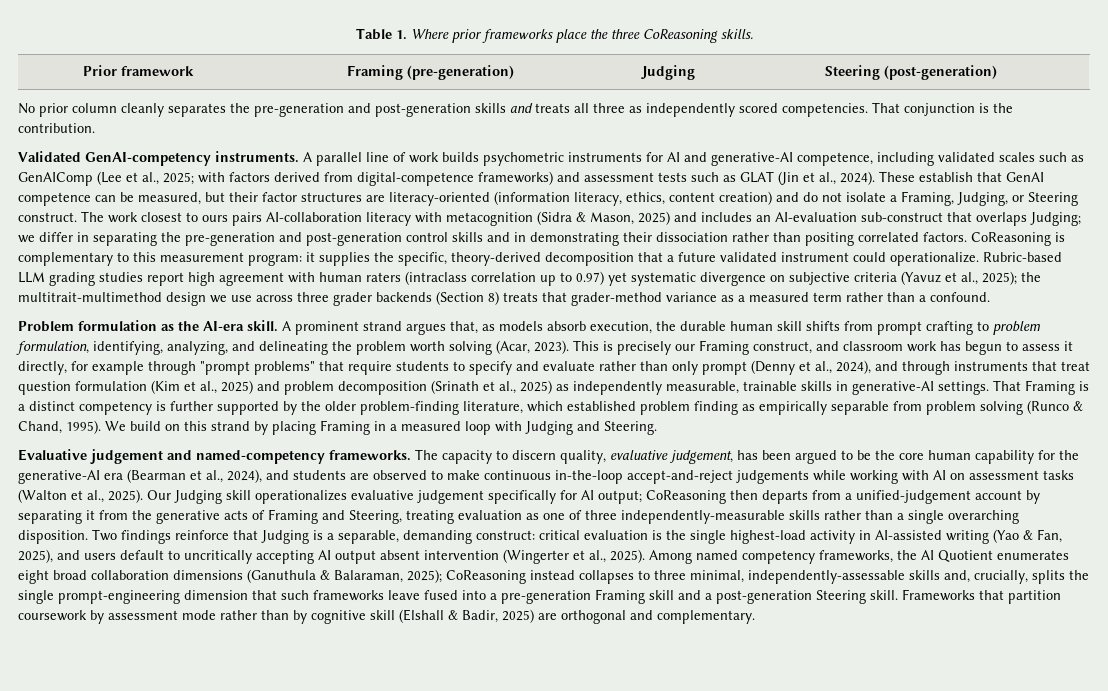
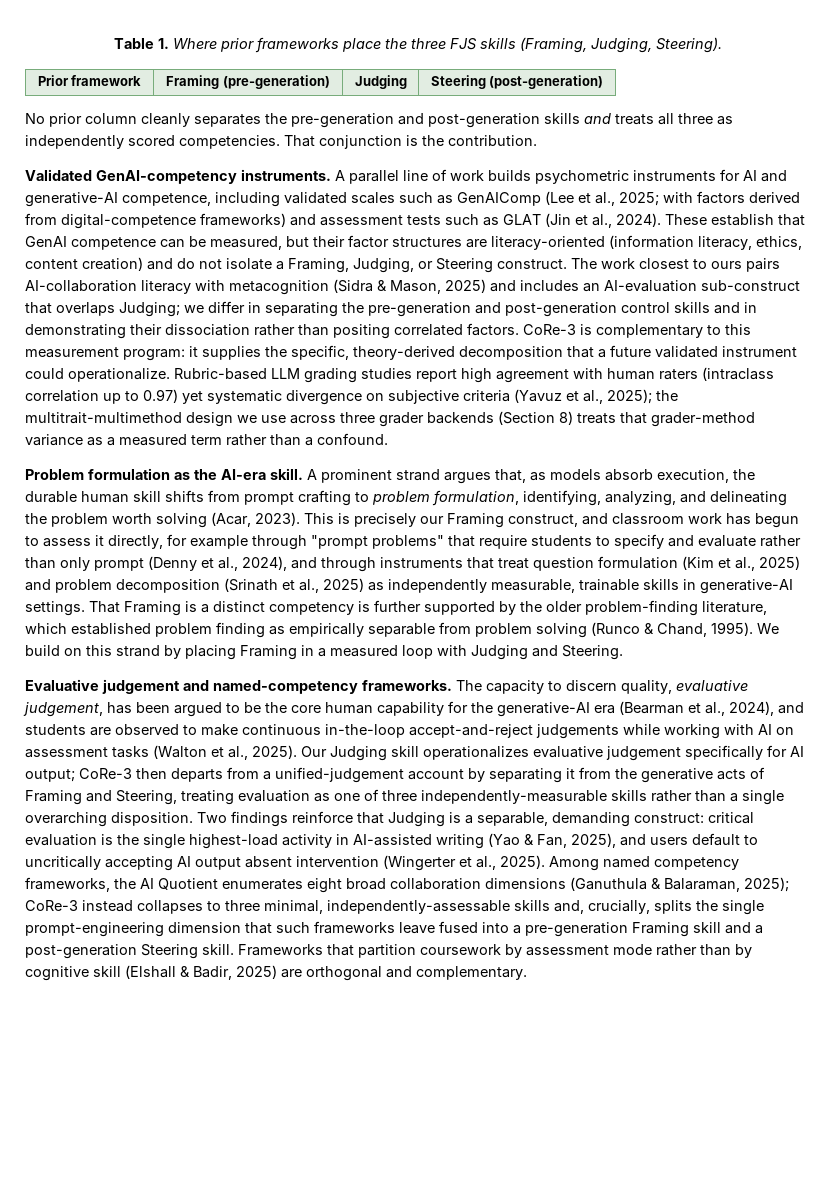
[642,29,753,43] CoReasoning skills. -> [449,37,722,53] FJS skills (Framing, Judging, Steering).
[971,232,1051,246] CoReasoning -> [523,324,576,335] CoRe-3
[646,490,726,504] CoReasoning -> [79,768,132,779] CoRe-3
[446,570,526,584] CoReasoning -> [25,900,78,911] CoRe-3

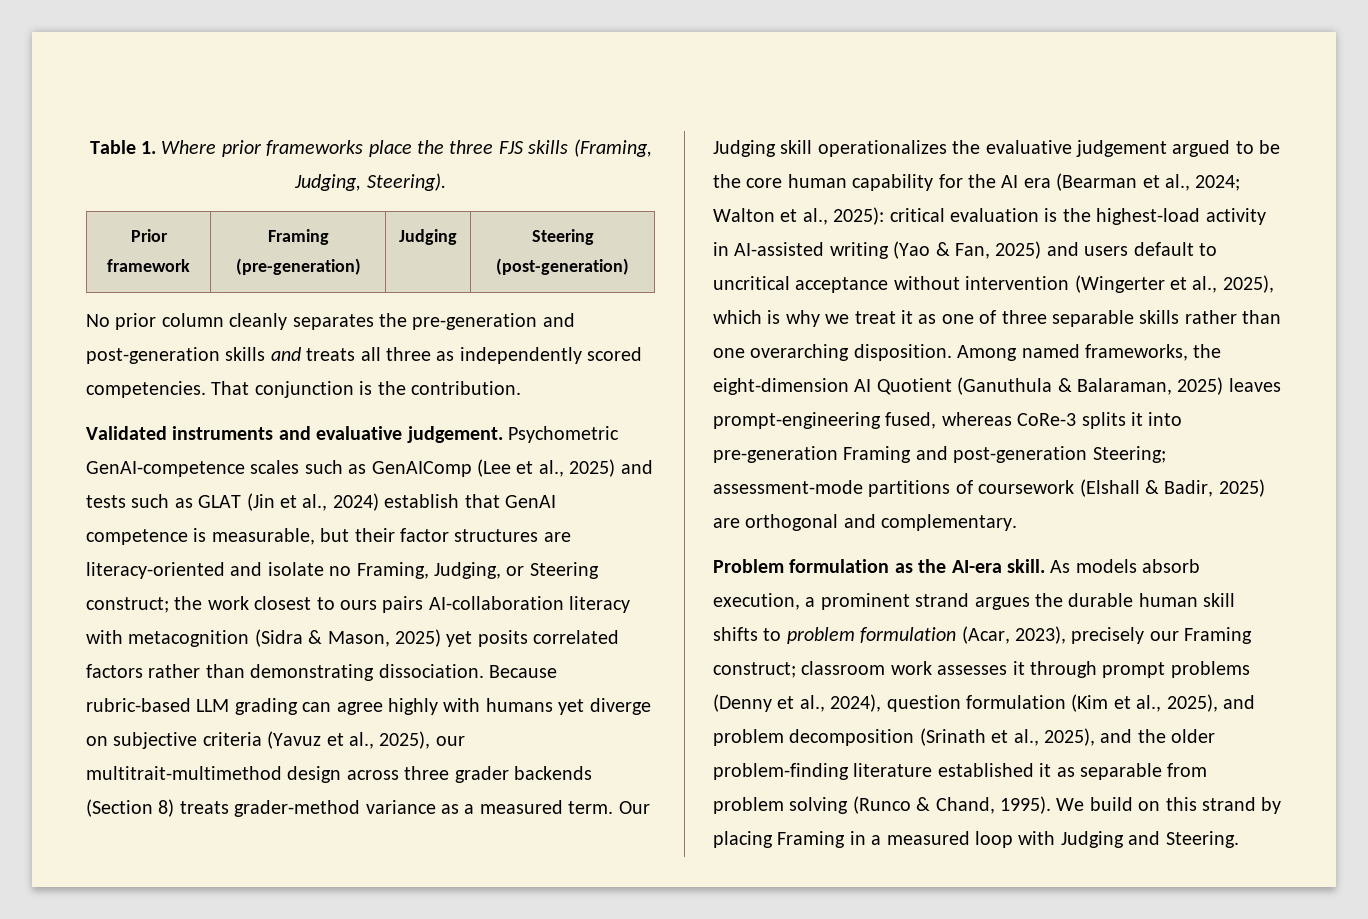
[96,169,787,184] [25,192,347,207] GenAI-competency instruments. A parallel line of work builds psychometric instruments for AI and generative-AI competence, including validated -> [172,426,619,443] [86,461,245,477] instruments and evaluative judgement. Psychometric GenAI-competence
[619,191,800,206] [25,213,403,229] 2025; with factors derived from digital-competence frameworks) and assessment -> [569,459,653,477] 2025) and
[616,213,707,227] 2024). These -> [332,493,379,511] 2024)
[160,236,282,250] can be measured, -> [193,528,315,545] is measurable,
[609,235,802,250] [25,257,284,271] (information literacy, ethics, content creation) and do not isolate a -> [230,562,352,576] and isolate no
[497,258,597,269] construct. The -> [86,596,203,613] construct; the
[490,280,800,292] [25,301,757,317] [25,323,751,339] [25,345,797,361] [25,367,774,383] [25,389,362,405] and includes an AI-evaluation sub-construct that overlaps Judging; we differ in separating the pre-generation and post-generation control skills and in demonstrating their dissociation rather than positing correlated factors. CoRe-3 is complementary to this measurement program: it supplies the specific, theory-derived decomposition that a future validated instrument could operationalize. Rubric-based LLM grading studies report high agreement with human raters (intraclass correlation up to 0.97) yet systematic divergence -> [446,630,620,647] [86,664,557,681] [86,698,651,715] yet posits correlated factors rather than demonstrating dissociation. Because rubric-based LLM grading can agree highly with humans yet diverge
[607,389,678,404] [25,412,286,427] 2025); the multitrait-multimethod design we use -> [379,731,465,749] [86,766,342,783] 2025), our multitrait-multimethod design
[620,412,647,424] that -> (229, 807) none
[191,433,388,446] term rather than a confound. -> [568,801,650,814] [713,140,1281,157] [713,173,1241,191] [713,207,1266,225] [713,241,1217,259] [713,275,1274,293] [713,310,1282,327] [713,344,1222,361] [713,377,1281,395] [713,412,1183,429] [713,446,1166,463] [713,479,1265,497] [713,514,1018,531] term. Our Judging skill operationalizes the evaluative judgement argued to be the core human capability for the AI era (Bearman et al., 2024; Walton et al., 2025): critical evaluation is the highest-load activity in AI-assisted writing (Yao & Fan, 2025) and users default to uncritical acceptance without intervention (Wingerter et al., 2025), which is why we treat it as one of three separable skills rather than one overarching disposition. Among named frameworks, the eight-dimension AI Quotient (Ganuthula & Balaraman, 2025) leaves prompt-engineering fused, whereas CoRe-3 splits it into pre-generation Framing and post-generation Steering; assessment-mode partitions of coursework (Elshall & Badir, 2025) are orthogonal and complementary.
[307,469,729,484] A prominent strand argues that, as models absorb execution, -> [1050,559,1201,573] [713,593,1030,610] As models absorb execution, a prominent strand argues
[208,490,787,506] [25,512,799,528] [25,534,801,550] [25,556,529,572] from prompt crafting to problem formulation, identifying, analyzing, and delineating the problem worth solving (Acar, 2023). This is precisely our Framing construct, and classroom work has begun to assess it directly, for example through "prompt problems" that require students to specify and evaluate rather than only prompt (Denny et al., 2024), and through instruments that treat -> [763,626,1253,644] [713,661,1250,678] [713,694,882,712] to problem formulation (Acar, 2023), precisely our Framing construct; classroom work assesses it through prompt problems (Denny et al., 2024),
[759,556,800,570] 2025) -> [1166,694,1218,712] 2025),
[323,578,793,594] [25,600,767,616] [25,622,364,638] 2025) as independently measurable, trainable skills in generative-AI settings. That Framing is a distinct competency is further supported by the older problem-finding literature, which established problem finding as empirically -> [1044,728,1216,746] [713,763,1075,780] 2025), and the older problem-finding literature established it as
[25,679,748,694] [23,701,804,717] [25,724,794,739] [25,745,804,761] [25,767,765,783] [25,789,784,805] [25,811,754,827] [25,833,758,849] [25,855,739,871] [25,877,789,893] [25,900,764,915] [25,921,763,937] [25,944,752,959] [25,965,527,981] // Evaluative judgement and named-competency frameworks. The capacity to discern quality, evaluative judgement, has been argued to be the core human capability for the generative-AI era (Bearman et al., 2024), and students are observed to make continuous in-the-loop accept-and-reject judgements while working with AI on assessment tasks (Walton et al., 2025). Our Judging skill operationalizes evaluative judgement specifically for AI output; CoRe-3 then departs from a unified-judgement account by separating it from the generative acts of Framing and Steering, treating evaluation as one of three independently-measurable skills rather than a single overarching disposition. Two findings reinforce that Judging is a separable, demanding construct: critical evaluation is the single highest-load activity in AI-assisted writing (Yao & Fan, 2025), and users default to uncritically accepting AI output absent intervention (Wingerter et al., 2025). Among named competency frameworks, the AI Quotient enumerates eight broad collaboration dimensions (Ganuthula & Balaraman, 2025); CoRe-3 instead collapses to three minimal, independently-assessable skills and, crucially, splits the single prompt-engineering dimension that such frameworks leave fused into a pre-generation Framing skill and a post-generation Steering skill. Frameworks that partition coursework by assessment mode rather than by cognitive skill (Elshall & Badir, 2025) are orthogonal and complementary. -> (1239, 839) none

